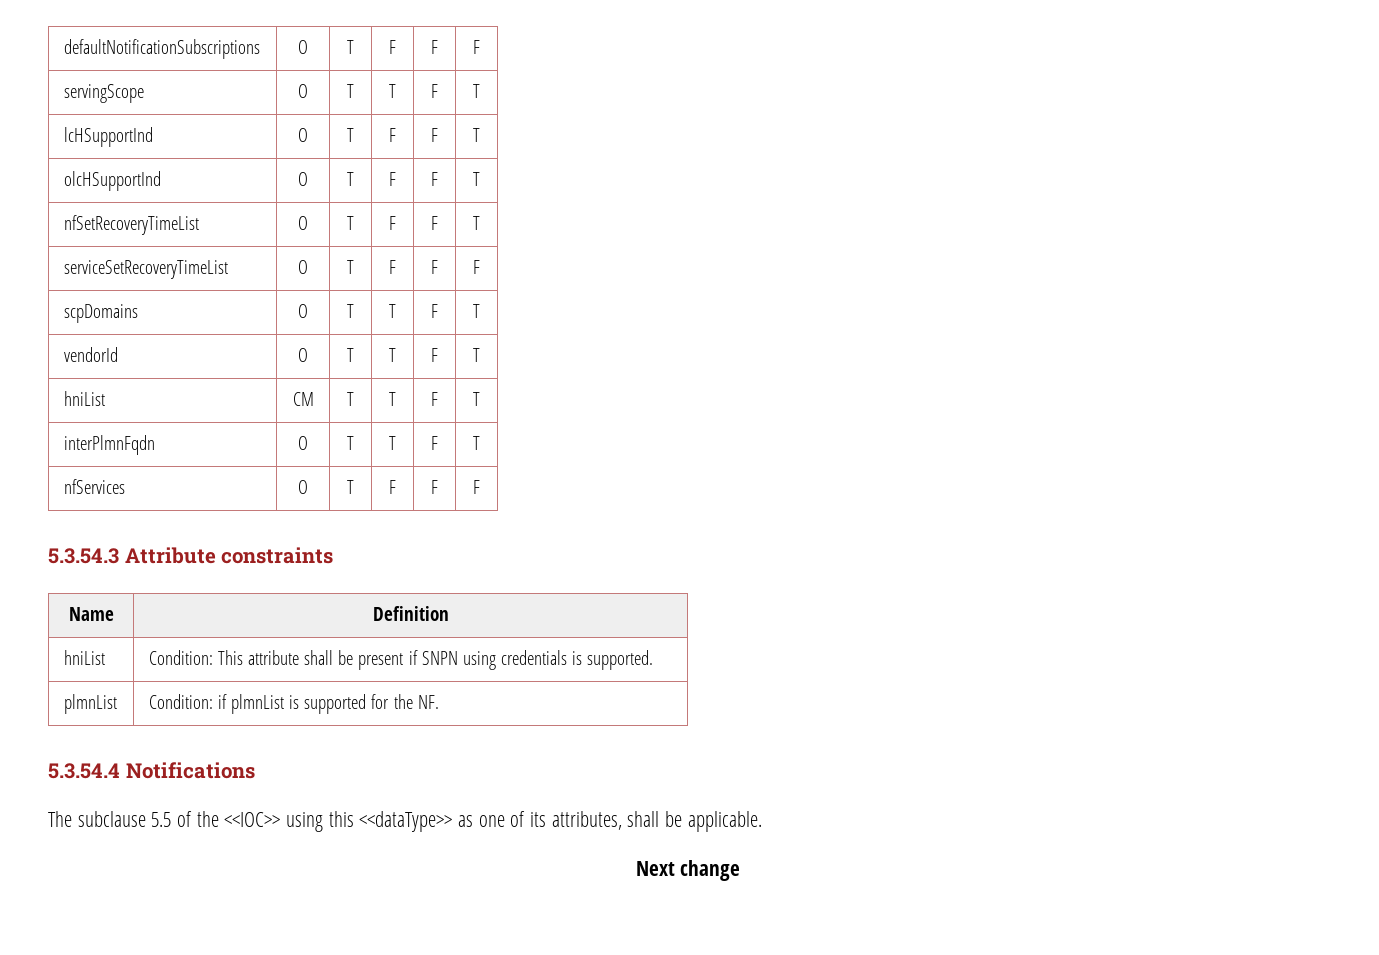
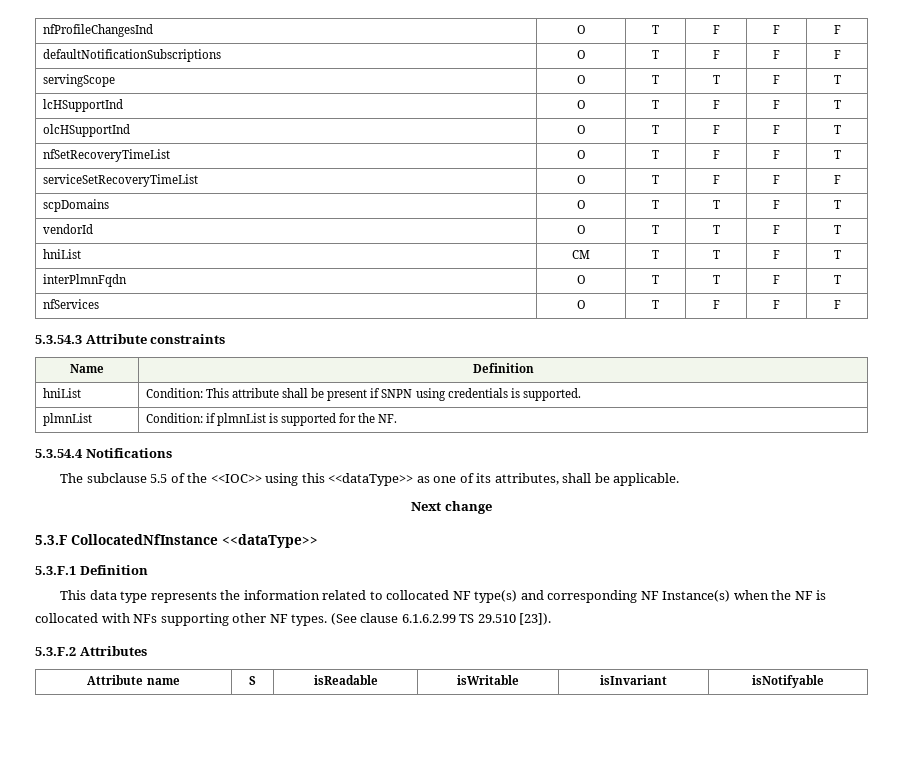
(63, 49) none -> [42,24,153,37] [576,25,586,34] [652,25,659,34] [712,25,720,34] [773,25,780,34] [833,25,841,34] nfProfileChangesInd | O | T | F | F | F //
(741, 870) none -> [35,534,318,548] [35,565,148,575] [60,590,827,603] [35,613,552,626] [35,646,147,656] [87,675,180,685] [249,676,256,685] [313,675,378,685] [457,675,519,685] [600,675,667,685] [752,675,824,688] // 5.3.F CollocatedNfInstance <<dataType>> // 5.3.F.1 Definition // This data type represents the information related to collocated NF type(s) and corresponding NF Instance(s) when the NF is collocated with NFs supporting other NF types. (See clause 6.1.6.2.99 TS 29.510 [23]). // 5.3.F.2 Attributes // Attribute name | S | isReadable | isWritable | isInvariant | isNotifyable

